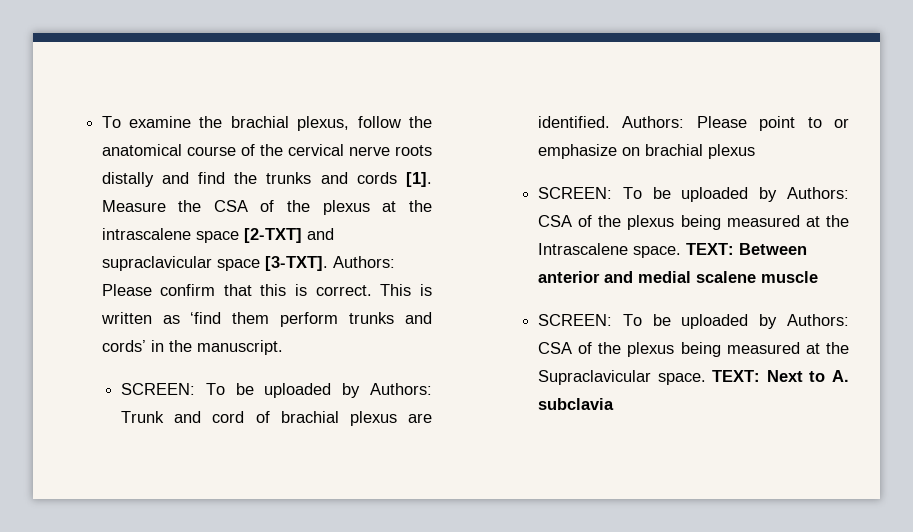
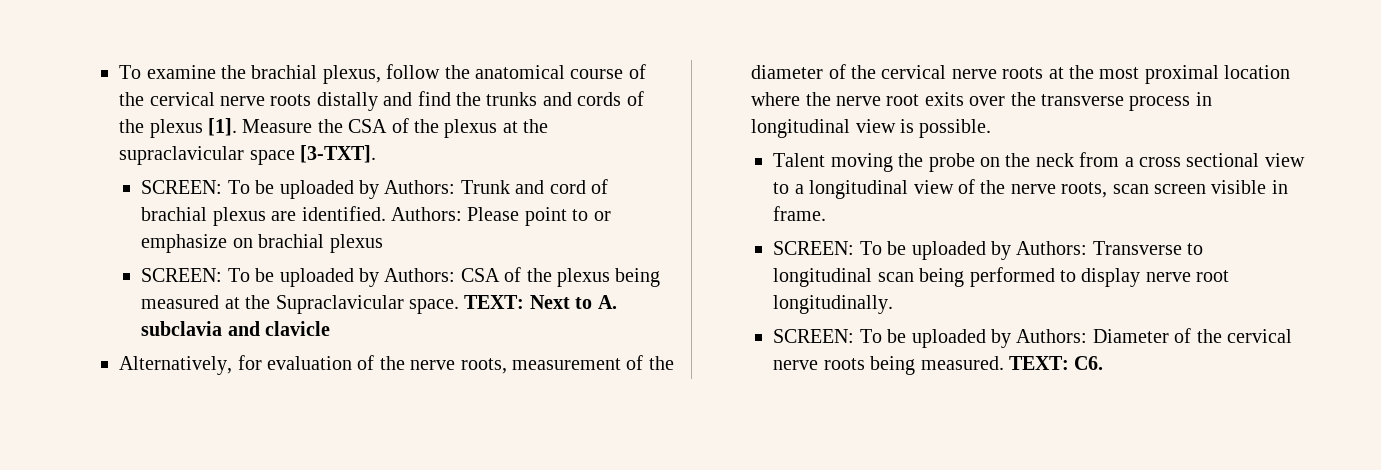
(397, 178) none -> [626,91,644,106] [119,119,203,138] of the plexus
[101,228,334,243] intrascalene space [2-TXT] and -> (549, 126) none
[332,256,395,268] [101,284,432,296] [100,312,432,327] [101,340,283,355] Authors: Please confirm that this is correct. This is written as ‘find them perform trunks and cords’ in the manuscript. -> (377, 154) none
[538,243,808,258] [538,271,819,283] [538,314,849,329] [538,342,849,357] [538,370,849,385] [538,398,615,410] Intrascalene space. TEXT: Between anterior and medial scalene muscle // SCREEN: To be uploaded by Authors: CSA of the plexus being measured at the Supraclavicular space. TEXT: Next to A. subclavia -> [275,295,617,314] [141,321,331,336] [119,355,674,375] [751,64,1291,84] [751,92,1212,111] [751,119,992,138] [773,152,1305,172] [773,179,1288,199] [773,206,827,221] [773,241,1204,260] [773,267,1230,287] [773,295,894,314] [773,328,1293,348] [773,356,1104,375] Supraclavicular space. TEXT: Next to A. subclavia and clavicle // Alternatively, for evaluation of the nerve roots, measurement of the diameter of the cervical nerve roots at the most proximal location where the nerve root exits over the transverse process in longitudinal view is possible. // Talent moving the probe on the neck from a cross sectional view to a longitudinal view of the nerve roots, scan screen visible in frame. // SCREEN: To be uploaded by Authors: Transverse to longitudinal scan being performed to display nerve root longitudinally. // SCREEN: To be uploaded by Authors: Diameter of the cervical nerve roots being measured. TEXT: C6.

